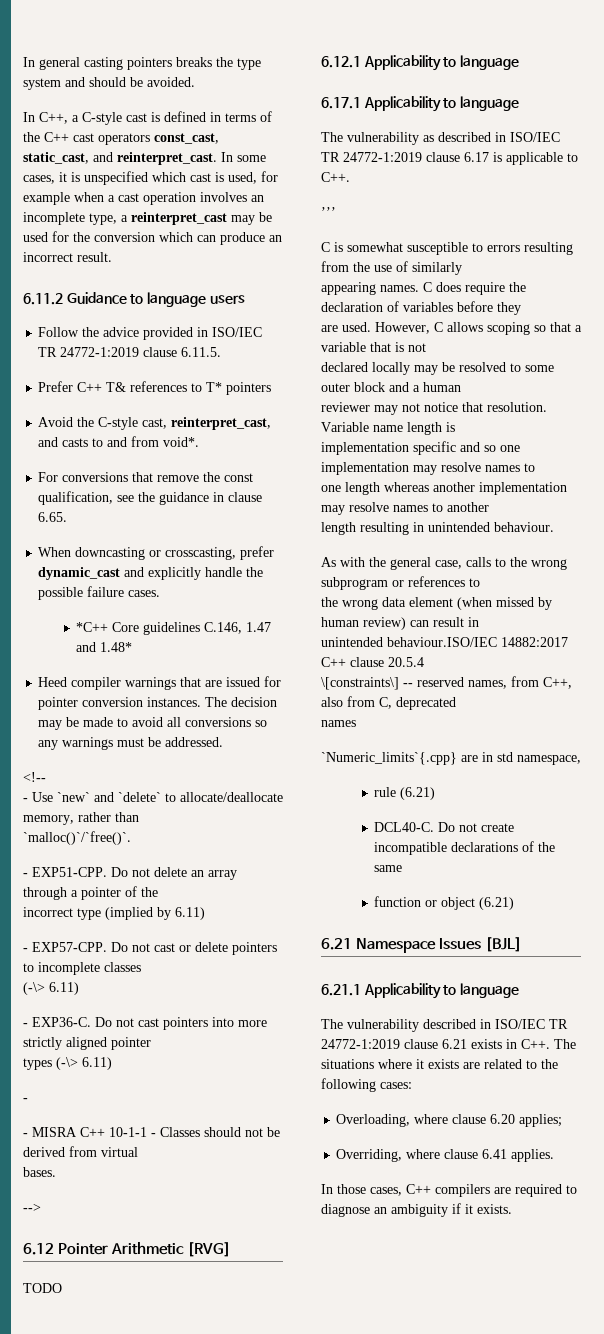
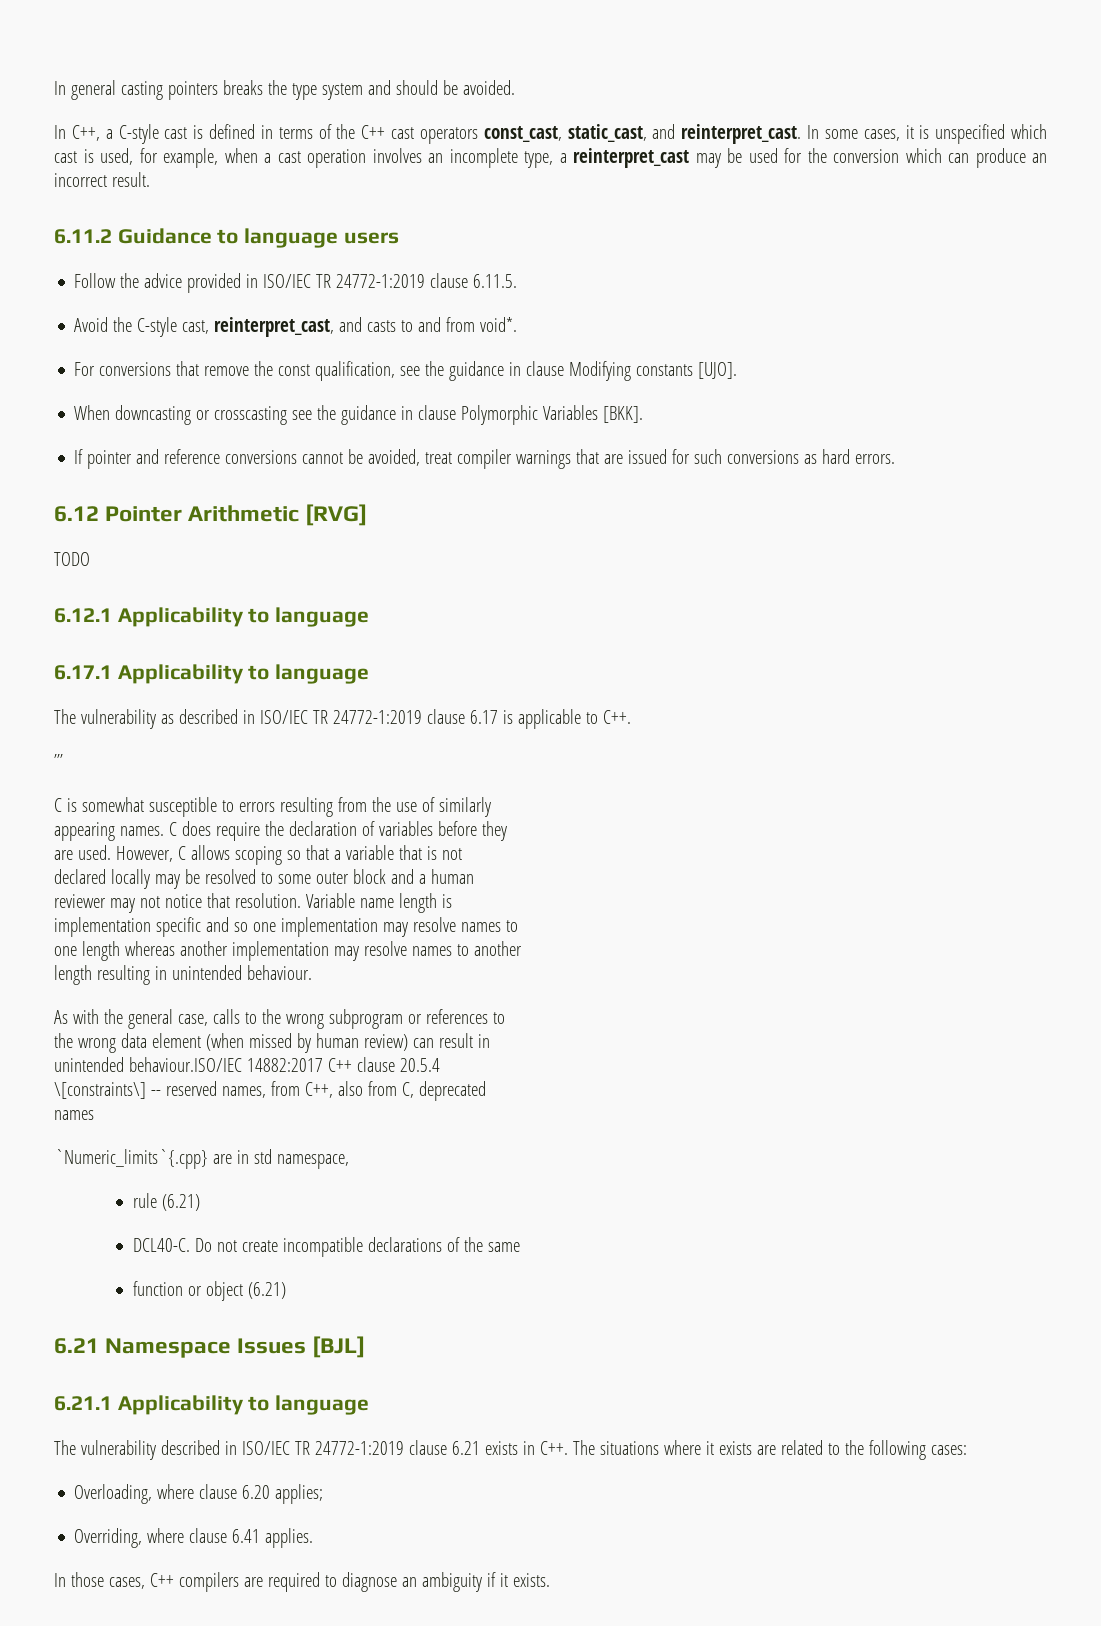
[23,192,70,205] example -> [163,148,218,168] example,
[38,381,272,395] // Prefer C++ T& references to T* pointers -> (518, 281) none
[38,512,68,522] 6.65. -> [569,361,738,381] Modifying constants [UJO].
[165,546,275,560] [38,567,264,580] [38,586,161,600] [76,622,272,635] [76,642,133,652] [38,677,68,687] crosscasting, prefer dynamic_cast and explicitly handle the possible failure cases. // *C++ Core guidelines C.146, 1.47 and 1.48* // Heed -> [214,405,644,425] [74,449,453,469] crosscasting see the guidance in clause Polymorphic Variables [BKK]. // If pointer and reference conversions cannot be avoided, treat
[38,697,278,710] [38,717,268,730] [38,737,224,750] [23,772,46,782] [23,792,283,802] [23,812,139,825] [23,831,131,845] [23,867,237,880] [23,886,158,900] [23,907,205,920] [23,942,277,955] [23,962,141,975] [23,982,79,995] [23,1017,267,1030] [23,1037,151,1050] [23,1057,112,1070] [23,1098,28,1102] [23,1127,280,1137] [23,1146,138,1157] [23,1167,56,1177] [23,1203,41,1212] pointer conversion instances. The decision may be made to avoid all conversions so any warnings must be addressed. // <!-- // - Use `new` and `delete` to allocate/deallocate memory, rather than // `malloc()`/`free()`. // - EXP51-CPP. Do not delete an array through a pointer of the // incorrect type (implied by 6.11) // - EXP57-CPP. Do not cast or delete pointers to incomplete classes // (-\> 6.11) // - EXP36-C. Do not cast pointers into more strictly aligned pointer // types (-\> 6.11) // - // - MISRA C++ 10-1-1 - Classes should not be derived from virtual // bases. // --> -> [694,449,896,464] such conversions as hard errors.

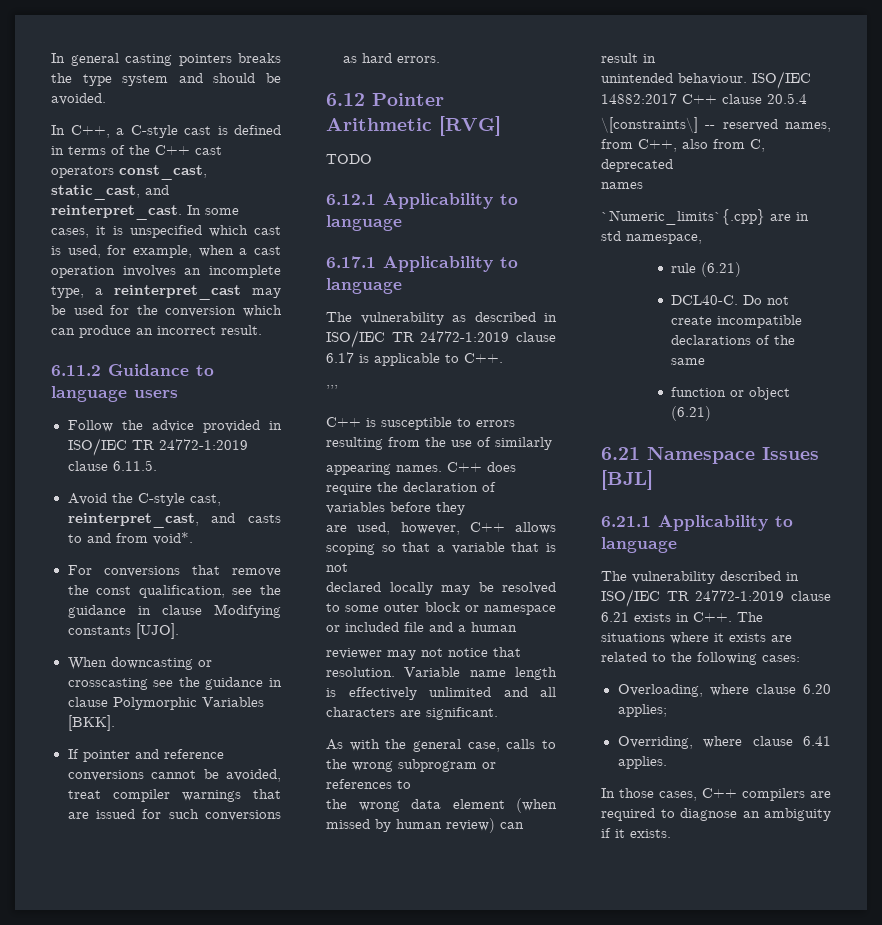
[54,797,144,812] C is somewhat -> [326,417,376,427] C++ is
[168,822,177,836] C -> [447,462,482,472] C++
[77,845,186,862] used. However, C -> [357,522,505,535] used, however, C++
(386, 876) none -> [464,605,556,615] [326,622,424,632] or namespace or included file
[54,917,518,937] [54,941,522,961] [54,965,312,985] // implementation specific and so one implementation may resolve names to // one length whereas another implementation may resolve names to another // length resulting in unintended behaviour. -> [348,687,556,700] [326,707,498,720] effectively unlimited and all characters are significant.
[128,1057,242,1072] behaviour.ISO/IEC -> [678,71,811,89] behaviour. ISO/IEC

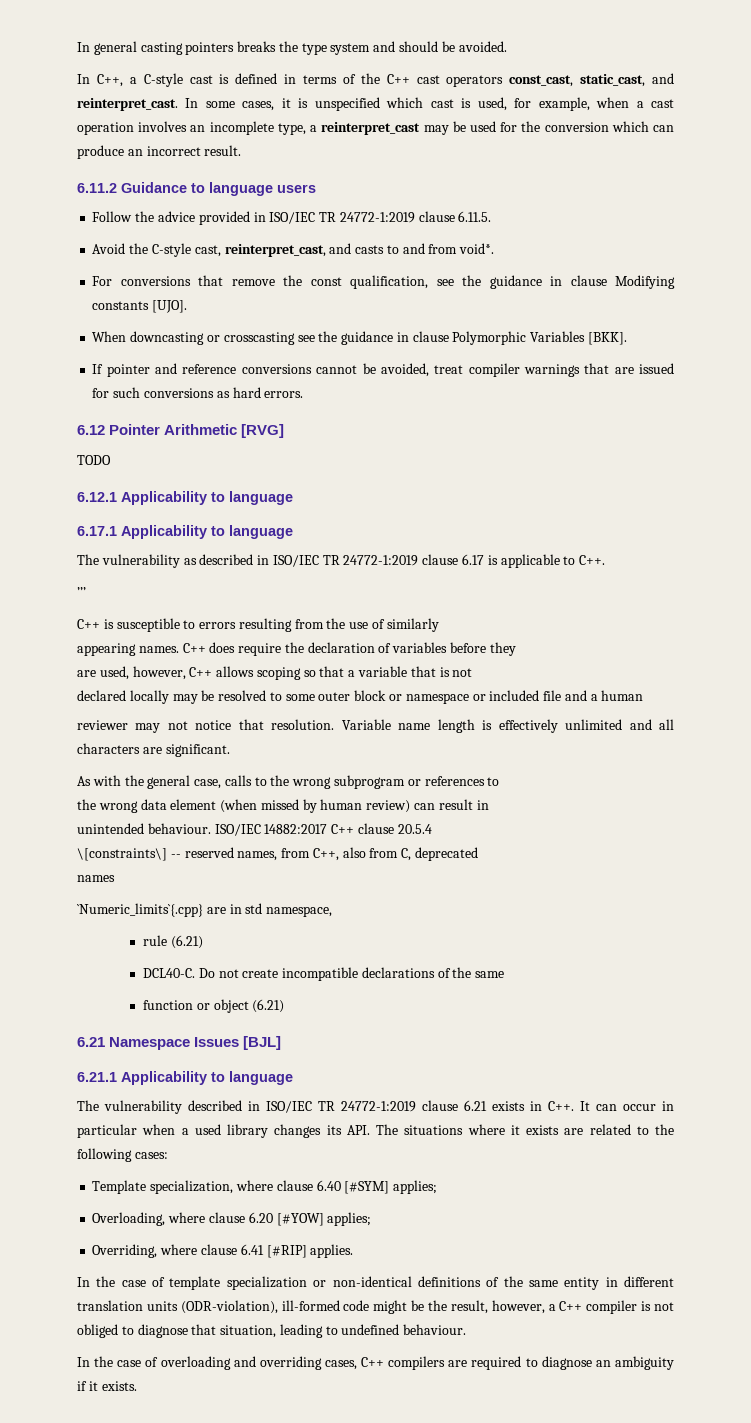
(732, 617) none -> [580,1101,674,1111] [77,1124,370,1138] It can occur in particular when a used library changes its API.
(800, 658) none -> [92,1180,438,1194] // Template specialization, where clause 6.40 [#SYM] applies;
(831, 689) none -> [276,1213,324,1226] [#YOW]
(831, 741) none -> [266,1245,307,1258] [#RIP]
[619,788,654,798] those -> [96,1276,674,1290] [77,1300,674,1314] [77,1324,467,1338] [77,1356,322,1370] the case of template specialization or non-identical definitions of the same entity in different translation units (ODR-violation), ill-formed code might be the result, however, a C++ compiler is not obliged to diagnose that situation, leading to undefined behaviour. // In the case of overloading and overriding

